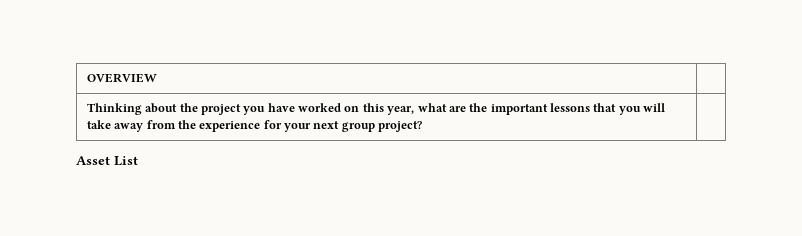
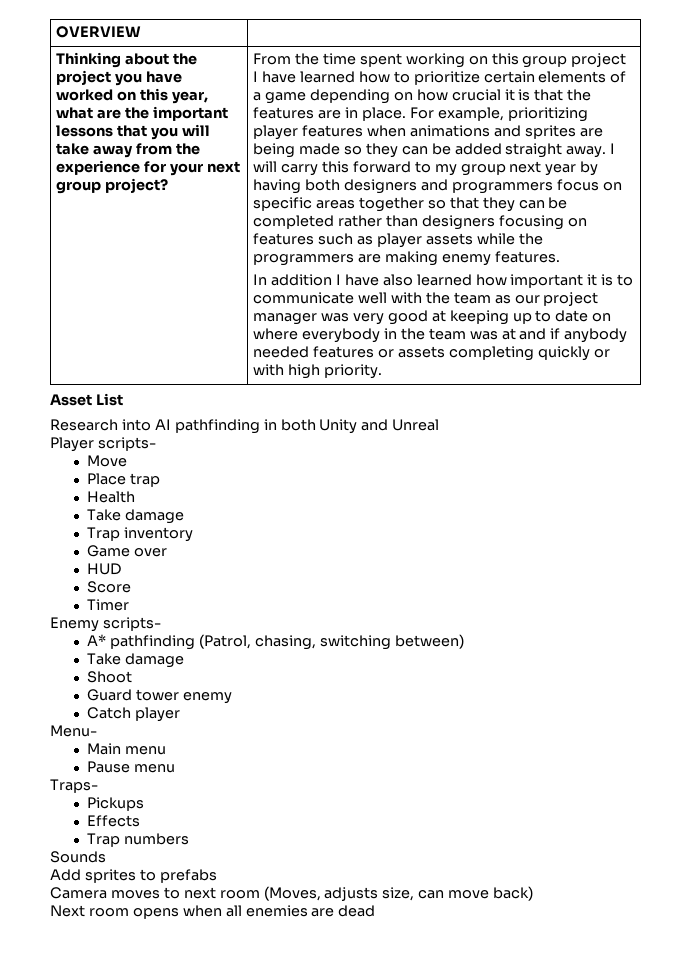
[76,156,138,166] // Asset List -> [253,53,627,68] [253,71,627,85] [253,89,592,104] [253,107,588,122] [253,125,603,140] [253,143,616,158] [253,161,599,176] [253,179,622,194] [253,197,568,212] [253,215,587,230] [253,233,543,248] [253,251,560,266] [253,274,634,288] [253,292,599,306] [253,310,612,325] [253,328,628,343] [253,346,610,361] [253,364,382,379] [50,393,123,406] [50,419,440,434] [50,437,156,452] [86,455,127,467] [86,473,160,487] [86,491,135,503] [86,509,184,524] [86,527,193,542] [86,545,167,557] [86,563,121,575] [86,581,131,593] [86,599,129,611] [50,617,161,632] [86,634,464,650] [86,653,184,668] [86,671,132,683] [86,689,232,704] [86,707,180,722] [50,725,97,737] [86,743,166,755] [86,761,175,773] [50,779,98,793] [86,797,144,811] [86,815,140,827] [86,833,189,847] [50,851,106,863] [50,869,217,883] [50,886,534,901] [50,905,376,919] From the time spent working on this group project I have learned how to prioritize certain elements of a game depending on how crucial it is that the features are in place. For example, prioritizing player features when animations and sprites are being made so they can be added straight away. I will carry this forward to my group next year by having both designers and programmers focus on specific areas together so that they can be completed rather than designers focusing on features such as player assets while the programmers are making enemy features. // In addition I have also learned how important it is to communicate well with the team as our project manager was very good at keeping up to date on where everybody in the team was at and if anybody needed features or assets completing quickly or with high priority. // Asset List // Research into AI pathfinding in both Unity and Unreal // Player scripts- // Move // Place trap // Health // Take damage // Trap inventory // Game over // HUD // Score // Timer // Enemy scripts- // A* pathfinding (Patrol, chasing, switching between) // Take damage // Shoot // Guard tower enemy // Catch player // Menu- // Main menu // Pause menu // Traps- // Pickups // Effects // Trap numbers // Sounds // Add sprites to prefabs // Camera moves to next room (Moves, adjusts size, can move back) // Next room opens when all enemies are dead

